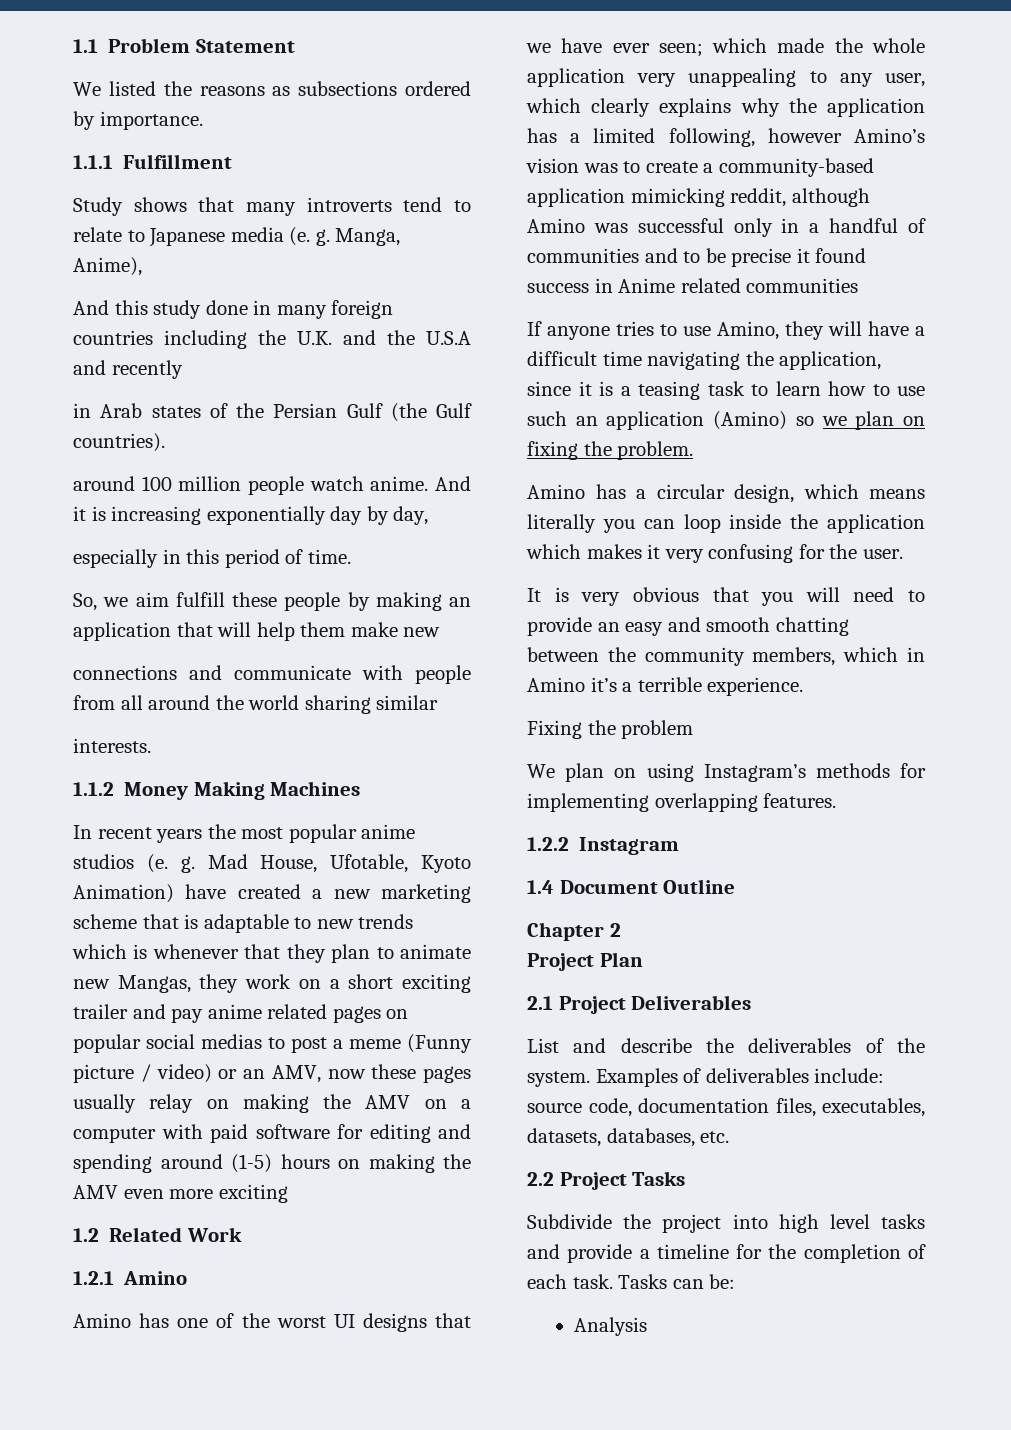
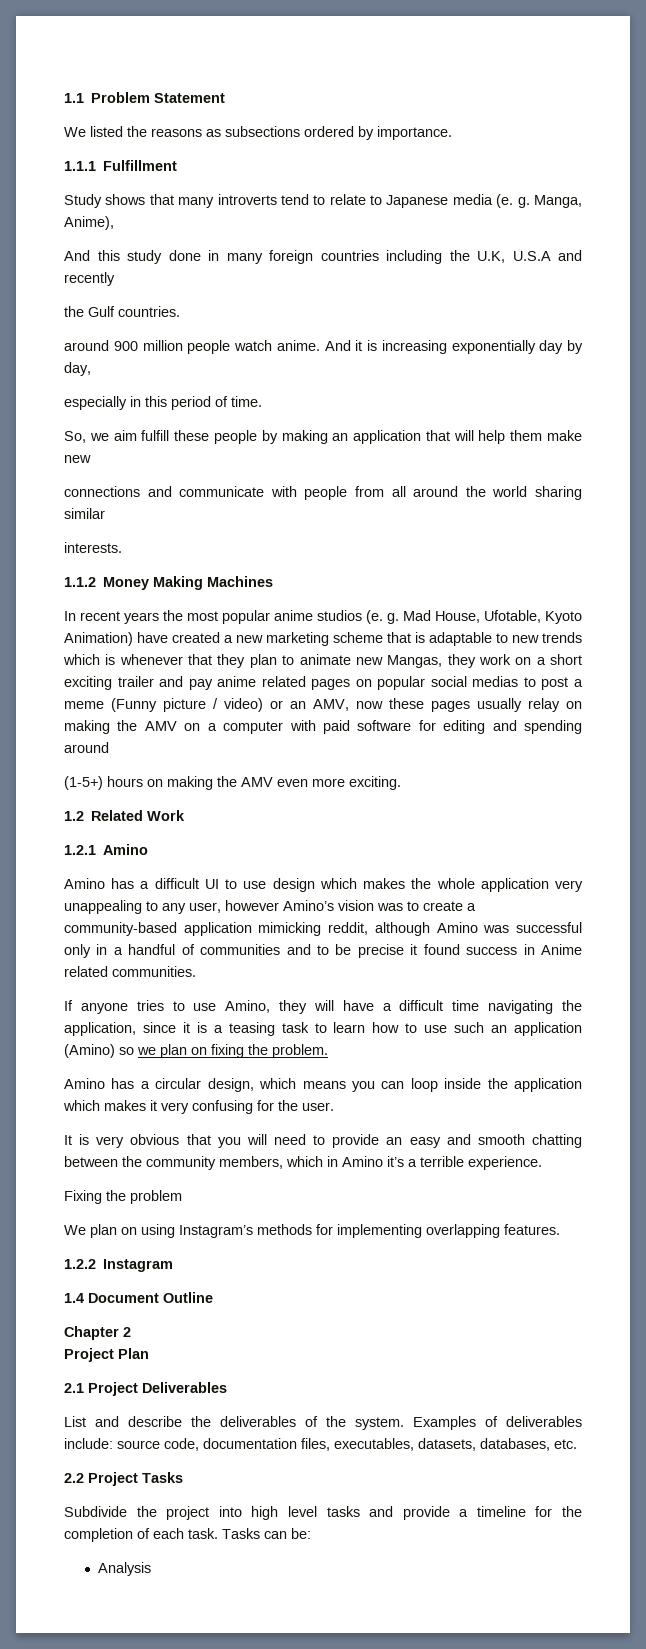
[297,330,415,345] U.K. and the -> [477,251,505,263] U.K,
[73,403,472,422] [73,433,165,452] [73,476,172,491] in Arab states of the Persian Gulf (the Gulf countries). // around 100 -> [64,306,180,317] [64,340,138,351] the Gulf countries. // around 900
[231,1154,272,1173] (1-5) -> [64,776,103,790] // (1-5+)
[218,1184,288,1203] exciting -> [349,776,401,790] exciting.
[177,1313,471,1332] [526,38,825,57] one of the worst UI designs that we have ever seen; which made -> [140,878,406,892] a difficult UI to use design which makes
[526,98,925,117] [527,128,755,147] which clearly explains why the application has a limited following, -> (221, 907) none
[746,278,859,293] communities -> [112,966,196,977] communities.
[527,514,596,533] literally -> (346, 1085) none

